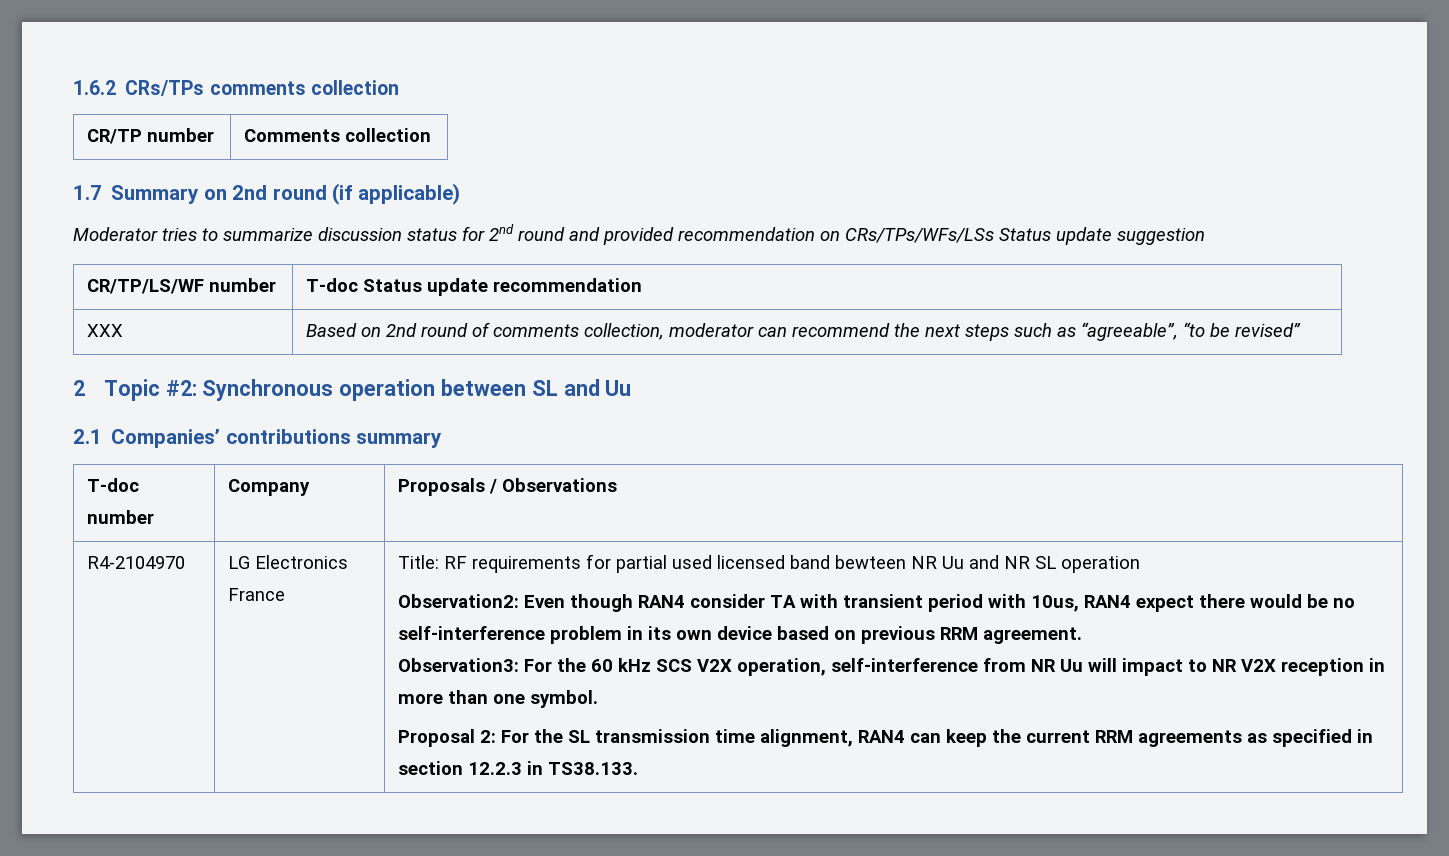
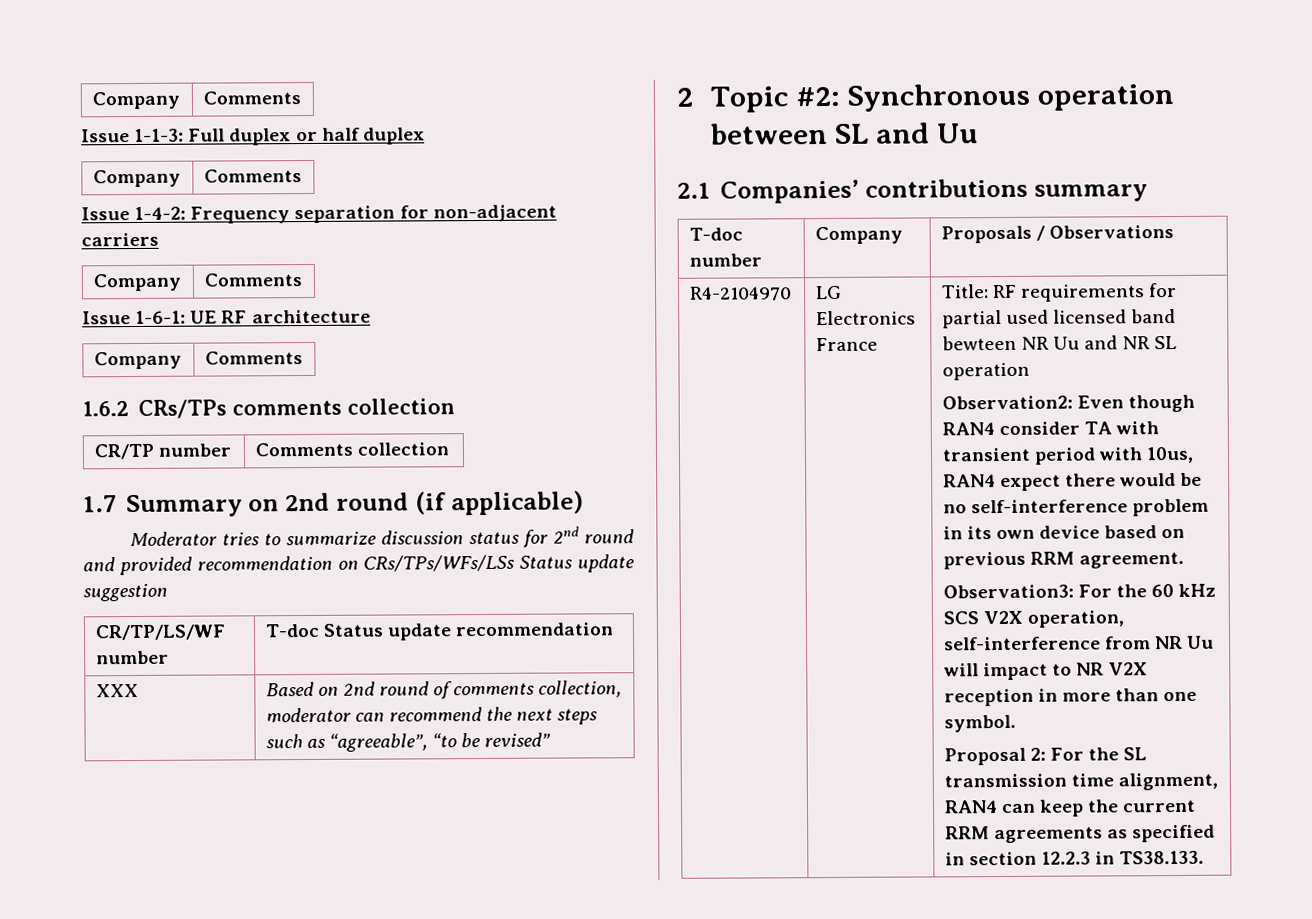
(73, 87) none -> [91,91,180,110] [202,91,301,105] [81,127,425,146] [92,169,181,188] [203,169,302,183] [81,204,557,224] [81,232,159,247] [92,273,182,292] [203,273,302,287] [82,309,371,325] [93,351,182,370] [204,351,303,365] Company | Comments // Issue 1-1-3: Full duplex or half duplex // Company | Comments // Issue 1-4-2: Frequency separation for non-adjacent carriers // Company | Comments // Issue 1-6-1: UE RF architecture // Company | Comments //

